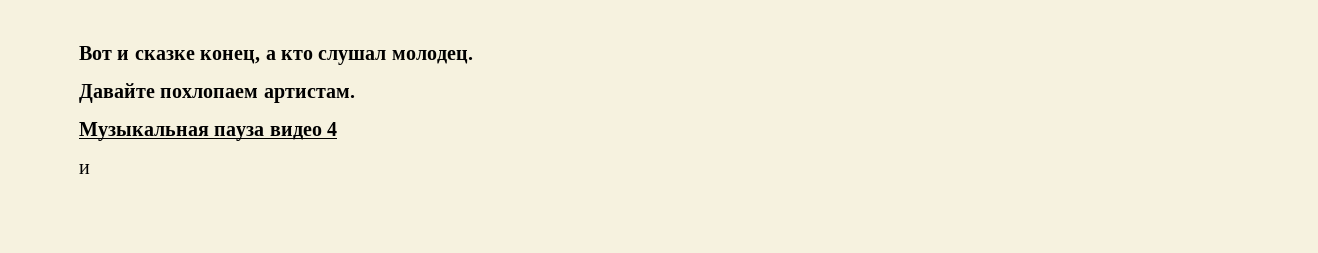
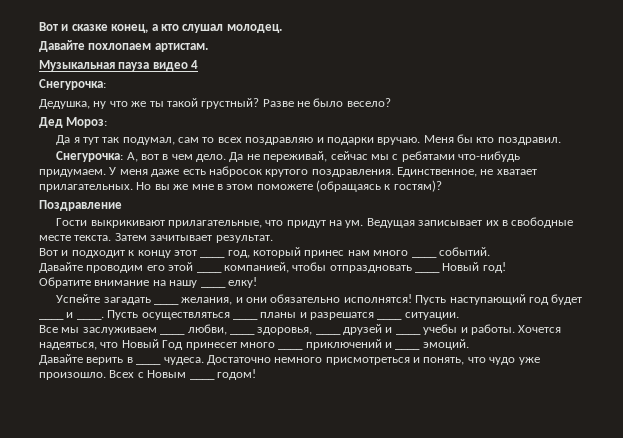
[79,164,90,174] и -> [39,79,106,90] [39,98,391,109] [39,117,108,128] [56,134,561,145] [56,151,521,162] [39,166,537,177] [39,180,442,192] [39,200,122,211] [56,217,574,228] [39,233,273,243] [39,248,197,258] [200,247,409,258] [411,256,437,258] [438,247,490,256] [39,262,194,273] [196,262,440,273] [442,262,506,273] [39,277,257,288] [56,294,583,305] [39,318,64,320] [66,310,258,320] [260,312,459,320] [39,324,393,335] [395,324,562,335] [39,339,275,350] [278,339,392,350] [395,339,469,350] [39,354,133,365] [136,355,540,365] [39,370,187,380] [189,369,256,380] Снегурочка: // Дедушка, ну что же ты такой грустный? Разве не было весело? // Дед Мороз: // Да я тут так подумал, сам то всех поздравляю и подарки вручаю. Меня бы кто поздравил. // Снегурочка: А, вот в чем дело. Да не переживай, сейчас мы с ребятами что-нибудь придумаем. У меня даже есть набросок крутого поздравления. Единственное, не хватает прилагательных. Но вы же мне в этом поможете (обращаясь к гостям)? // Поздравление // Гости выкрикивают прилагательные, что придут на ум. Ведущая записывает их в свободные месте текста. Затем зачитывает результат. // Вот и подходит к концу этот ____ год, который принес нам много ____ событий. // Давайте проводим его этой ____ компанией, чтобы отпраздновать ____ Новый год! // Обратите внимание на нашу ____ елку! // Успейте загадать ____ желания, и они обязательно исполнятся! Пусть наступающий год будет ____ и ____. Пусть осуществляться ____ планы и разрешатся ____ ситуации. // Все мы заслуживаем ____ любви, ____ здоровья, ____ друзей и ____ учебы и работы. Хочется надеяться, что Новый Год принесет много ____ приключений и ____ эмоций. // Давайте верить в ____ чудеса. Достаточно немного присмотреться и понять, что чудо уже произошло. Всех с Новым ____ годом!

